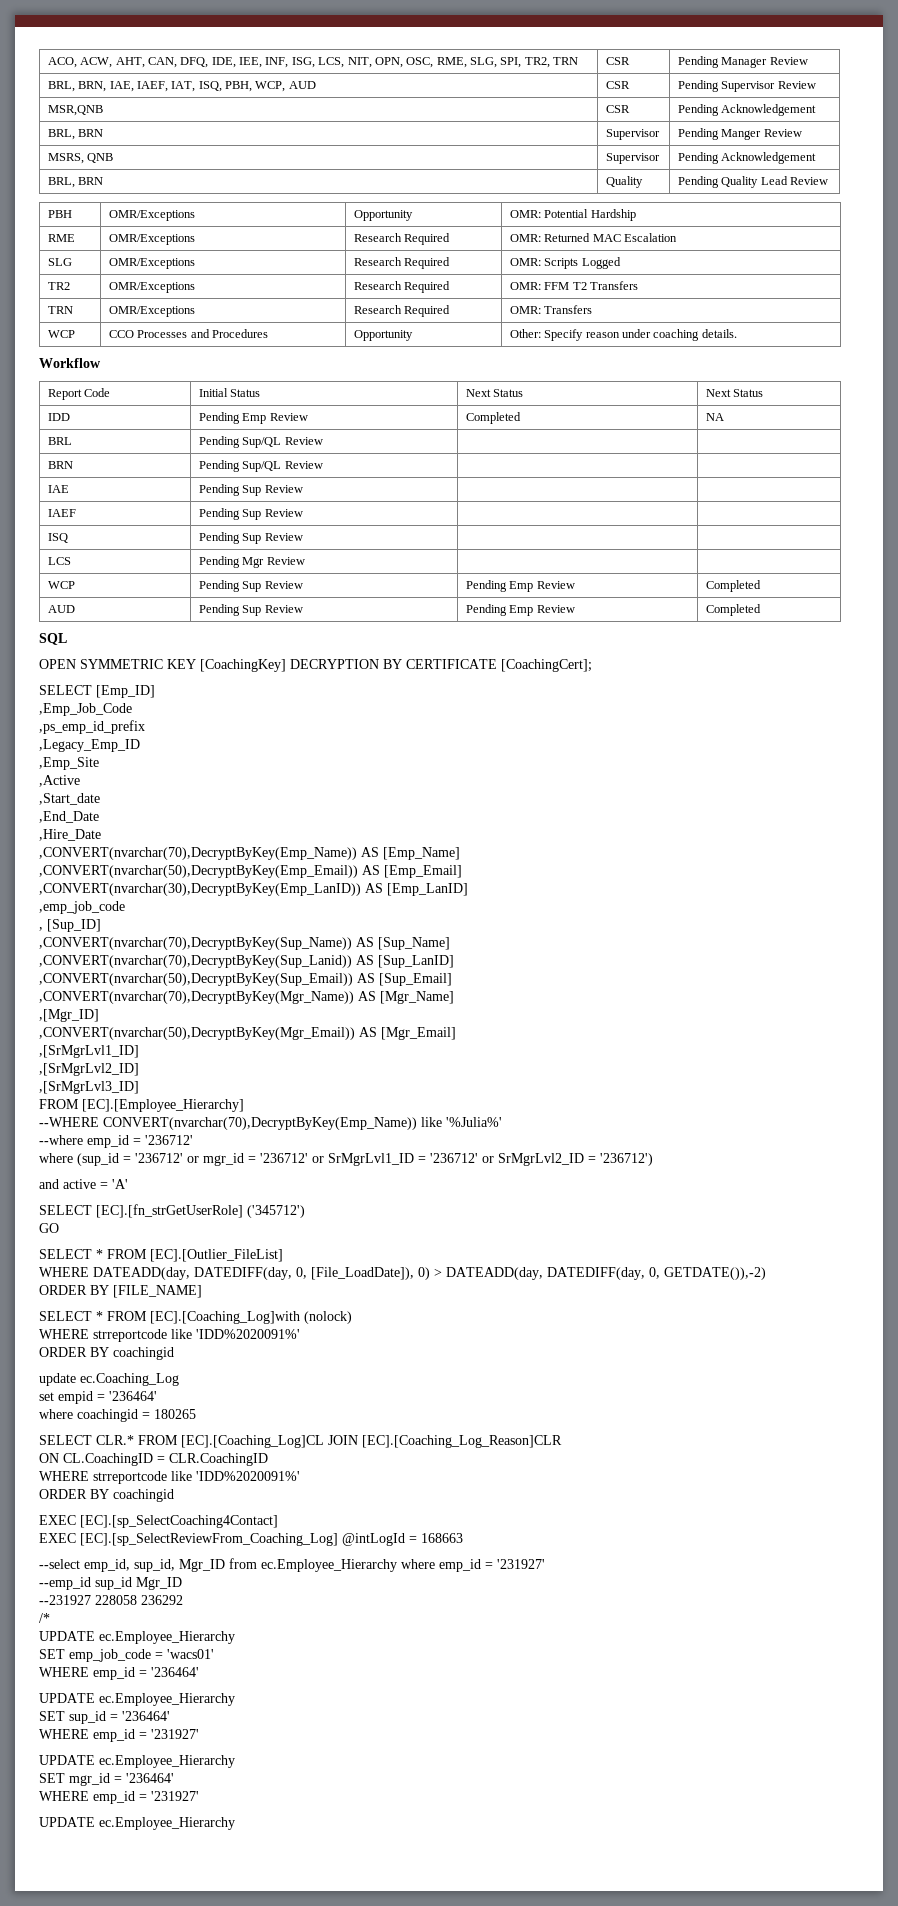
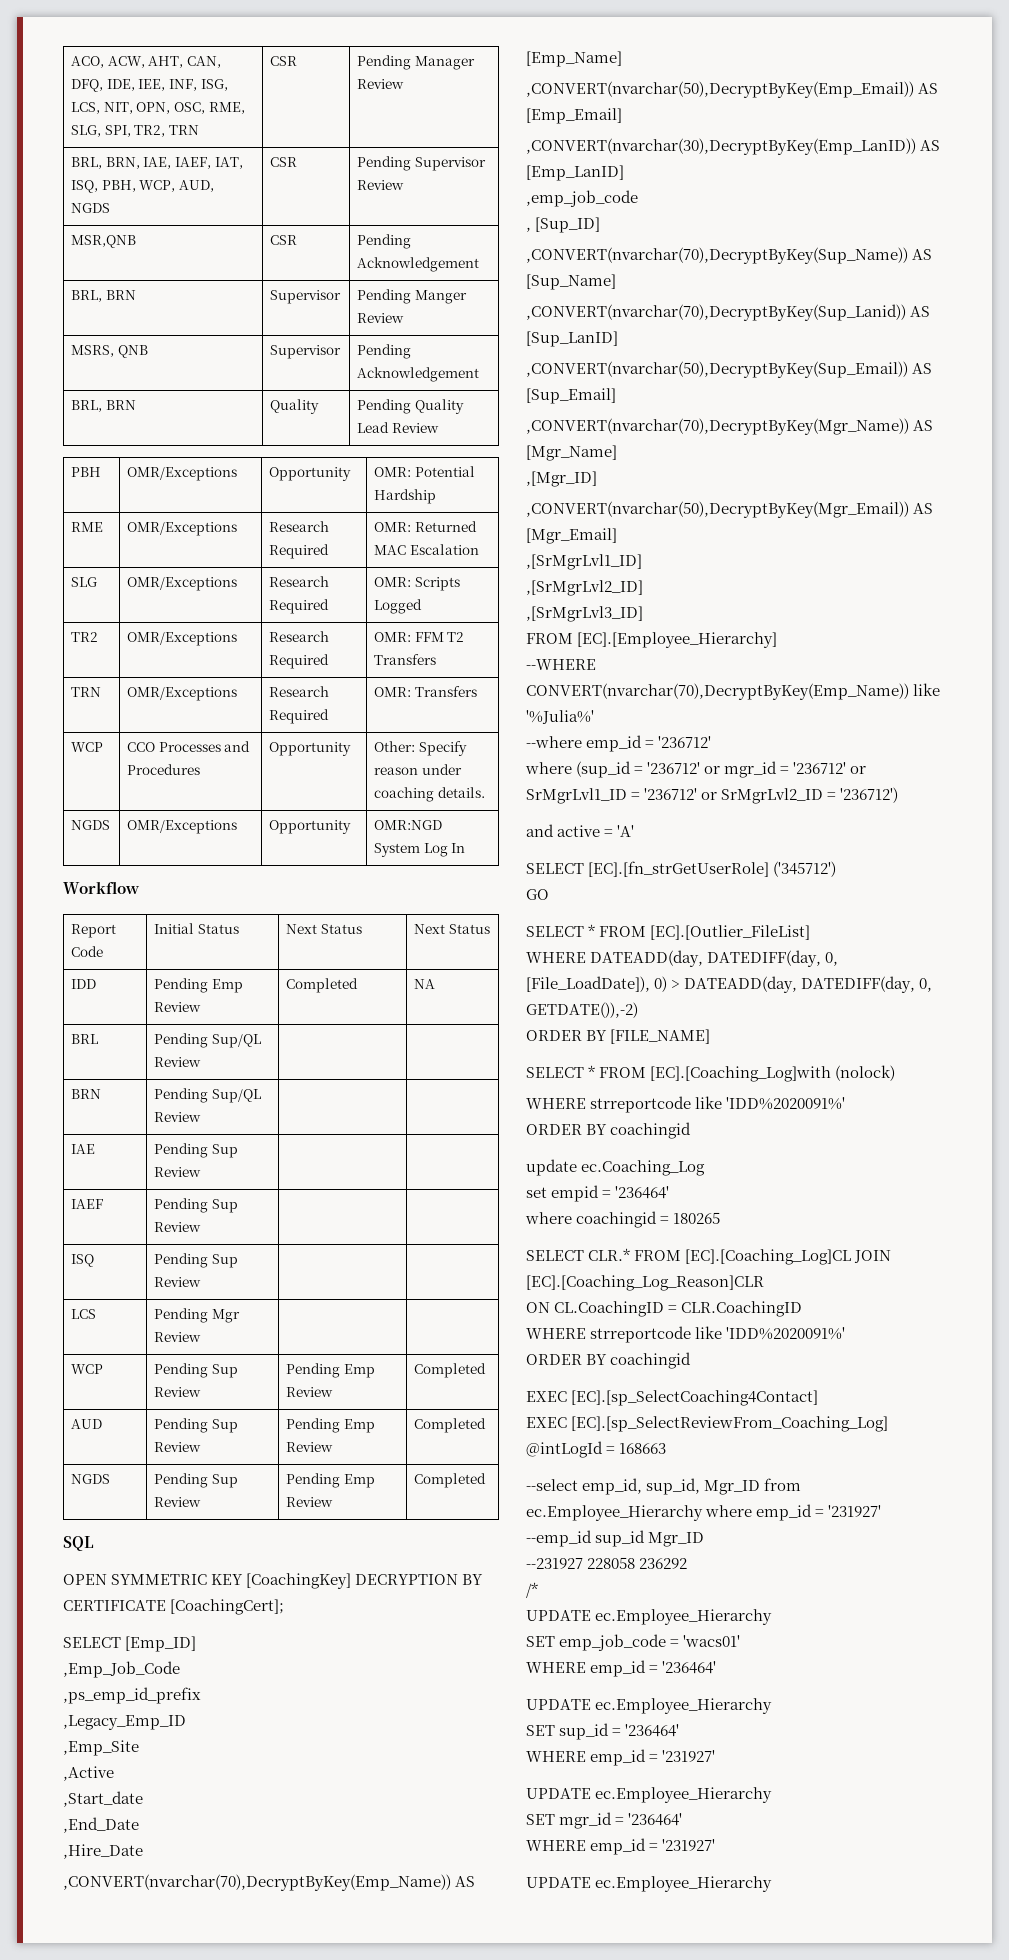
[288,81,316,89] AUD -> [179,180,215,192] [71,203,111,213] AUD, NGDS
(737, 333) none -> [71,820,111,830] [127,820,238,834] [269,820,352,834] [374,820,443,830] [374,843,466,857] // NGDS | OMR/Exceptions | Opportunity | OMR:NGD System Log In
(761, 610) none -> [71,1474,111,1484] [154,1473,238,1488] [154,1497,202,1507] [286,1473,375,1488] [286,1497,334,1507] [414,1473,487,1488] // NGDS | Pending Sup Review | Pending Emp Review | Completed

